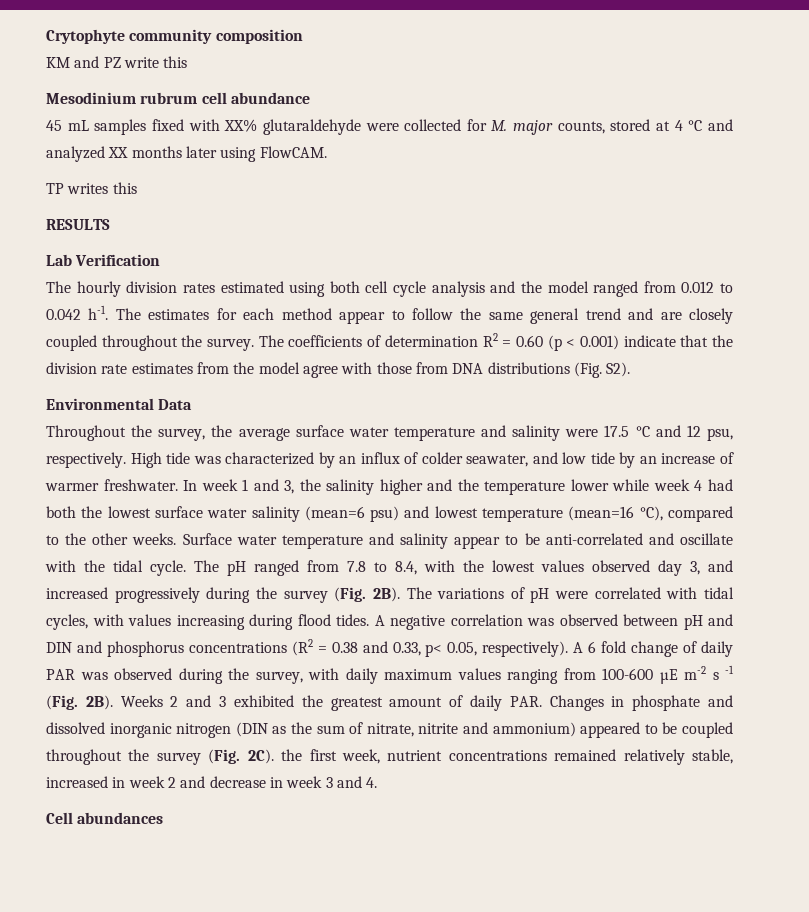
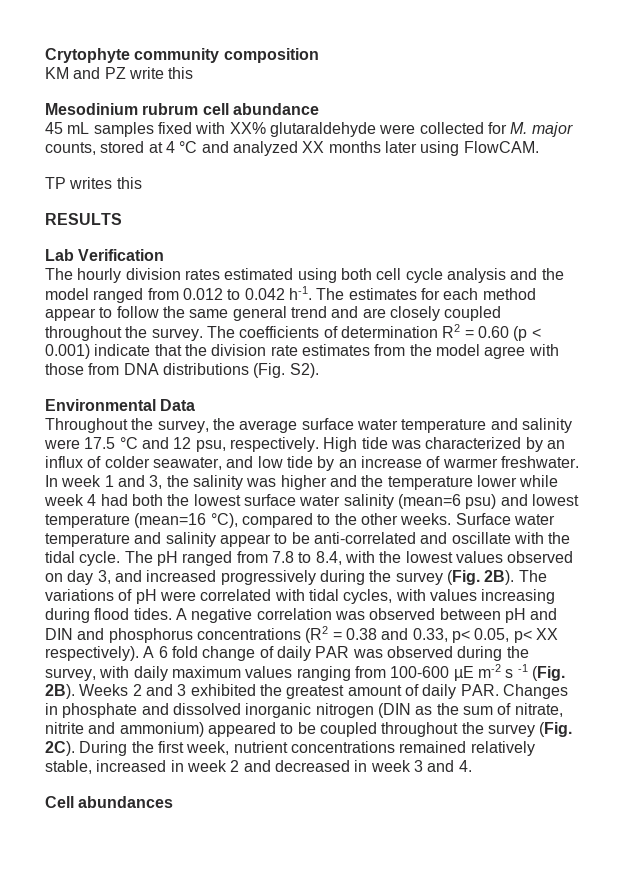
(375, 487) none -> [246,478,277,487] was
(650, 566) none -> [45,573,63,582] on
(478, 649) none -> [513,628,558,643] p< XX
(274, 756) none -> [79,741,128,756] During
[209,776,266,788] decrease -> [274,760,350,772] decreased

